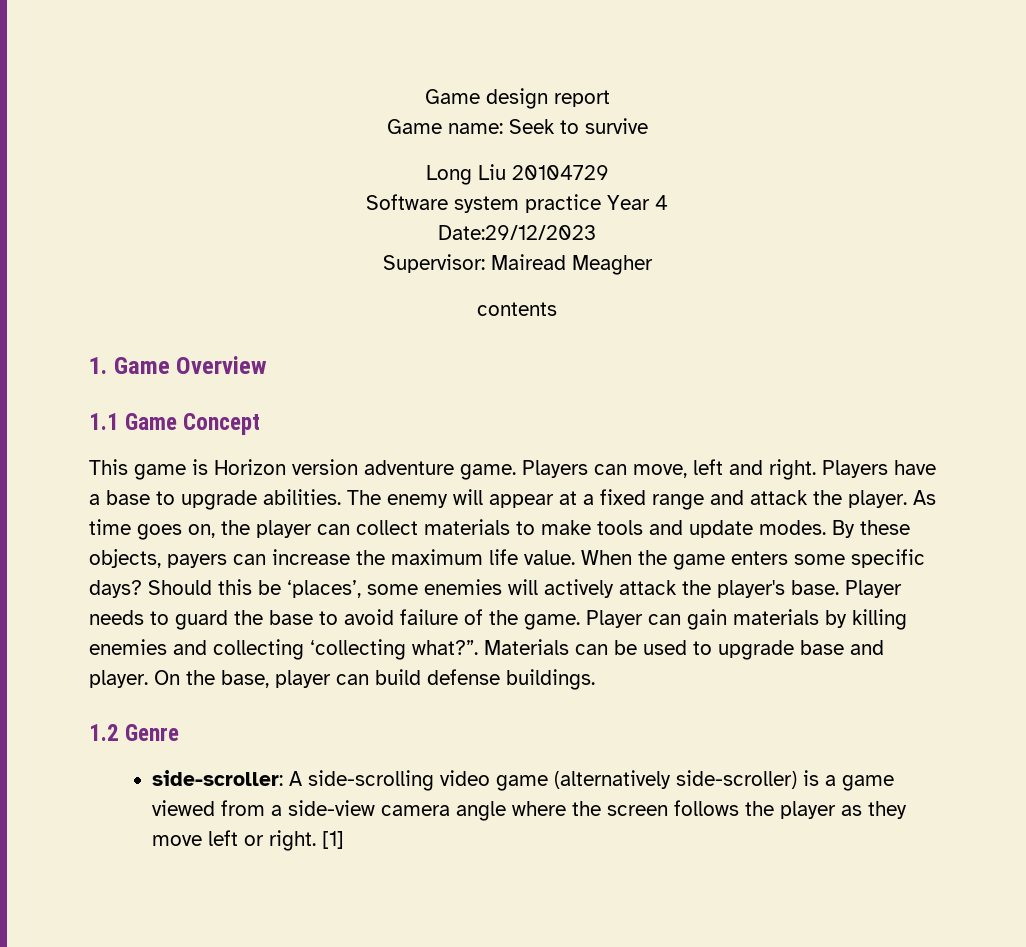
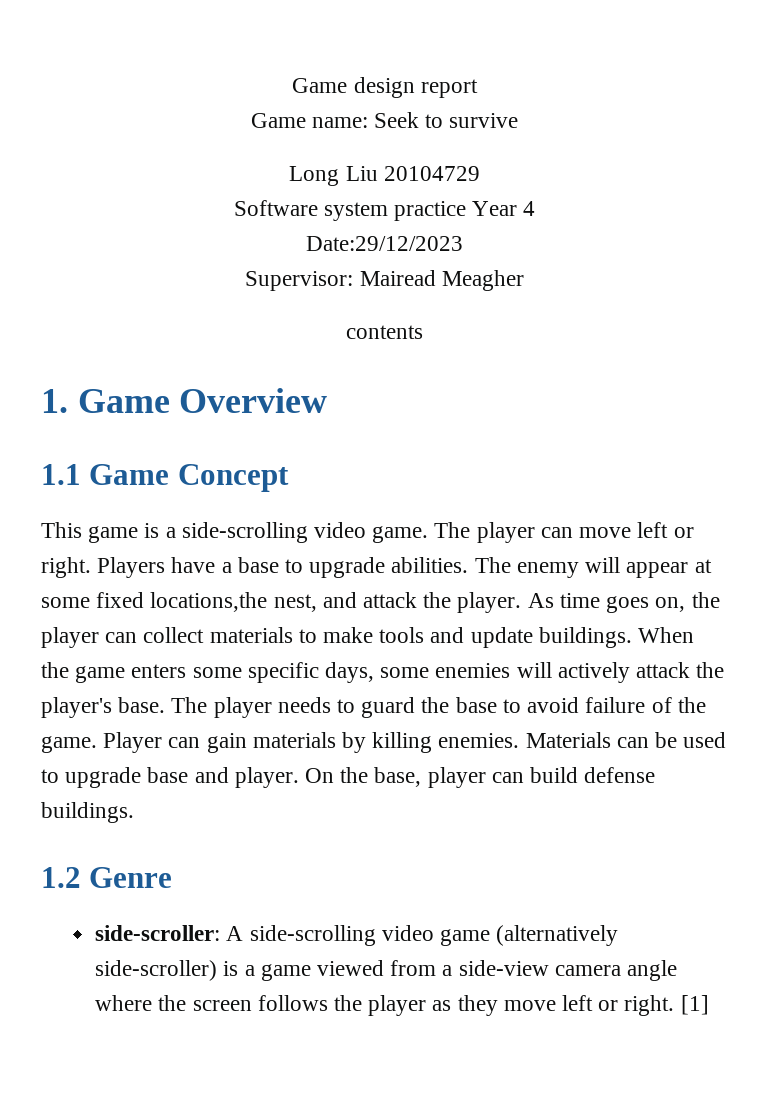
[214,459,763,480] Horizon version adventure game. Players can move, left and -> [165,522,694,543] a side-scrolling video game. The player can move left or
[583,489,704,510] a fixed range -> [41,592,317,612] some fixed locations,the nest,
[759,520,910,538] [89,549,575,568] modes. By these objects, payers can increase the maximum life value. -> [538,627,632,648] buildings.
[89,579,361,598] days? Should this be ‘places’, -> [325,662,375,683] days,
[845,580,902,598] Player -> [171,697,272,718] The player
[89,639,478,660] enemies and collecting ‘collecting what?”. -> [438,733,520,748] enemies.

